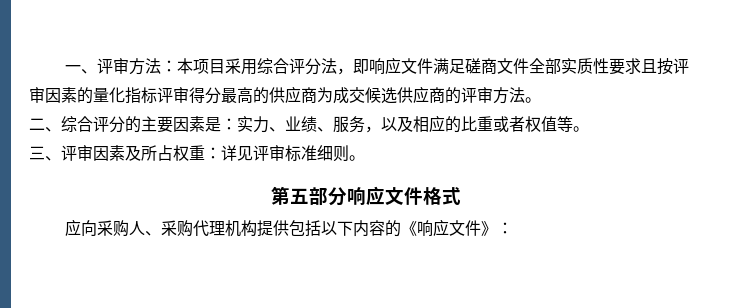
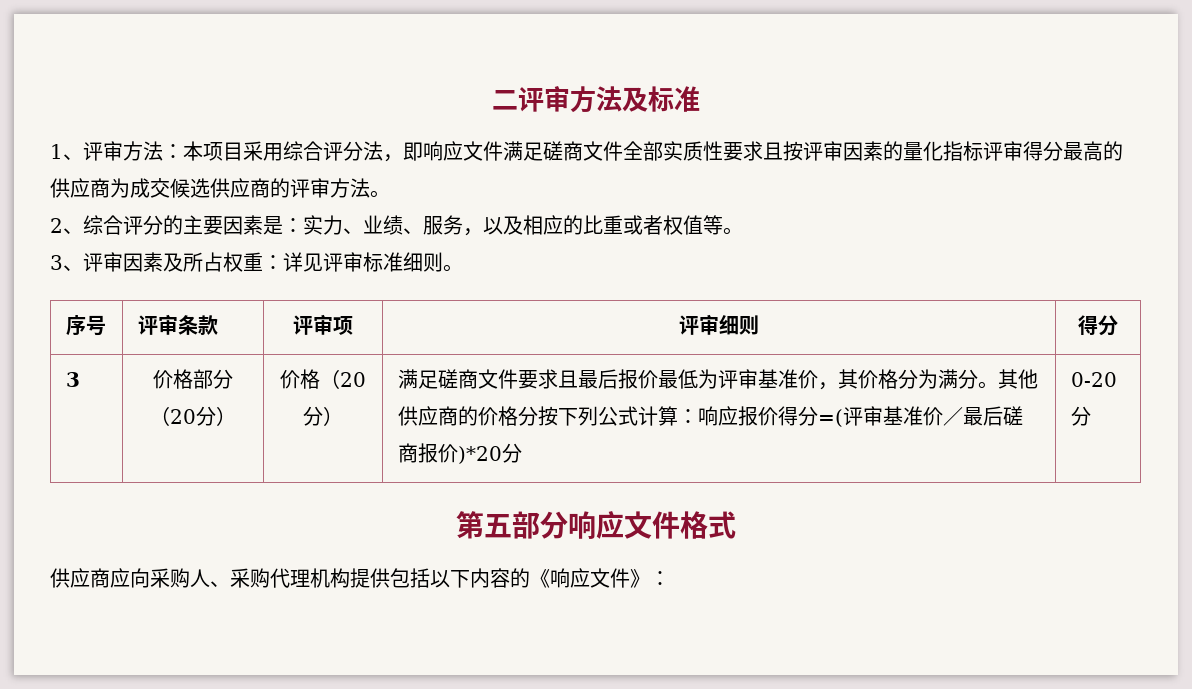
[64,65,81,72] 一 -> [492,86,700,113] [50,144,63,159] 二评审方法及标准 // 1
[29,118,45,130] 二 -> [50,218,63,233] 2
[29,146,45,160] 三 -> [50,255,63,270] 3
(365, 158) none -> [65,315,106,336] [137,314,218,335] [293,314,353,335] [678,314,759,335] [1078,315,1118,336] [65,372,80,387] [153,369,233,389] [150,406,236,426] [280,369,366,389] [303,406,343,426] [397,369,1038,390] [397,406,1023,427] [397,443,522,464] [1070,372,1117,387] [1070,406,1091,426] // 序号 | 评审条款 | 评审项 | 评审细则 | 得分 // 3 | 价格部分（20分） | 价格（20分） | 满足磋商文件要求且最后报价最低为评审基准价，其价格分为满分。其他供应商的价格分按下列公式计算：响应报价得分=(评审基准价／最后磋商报价)*20分 | 0-20分
(461, 196) none -> [50,568,110,588] 供应商

